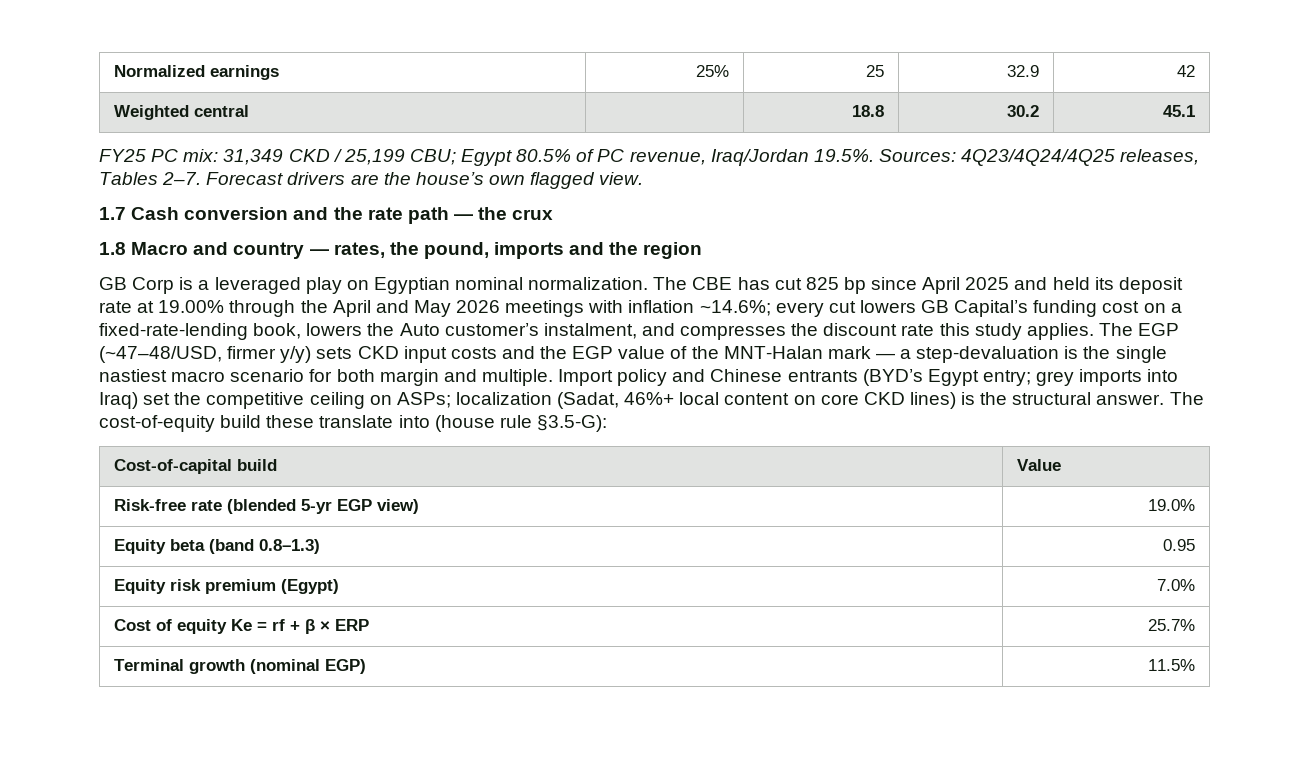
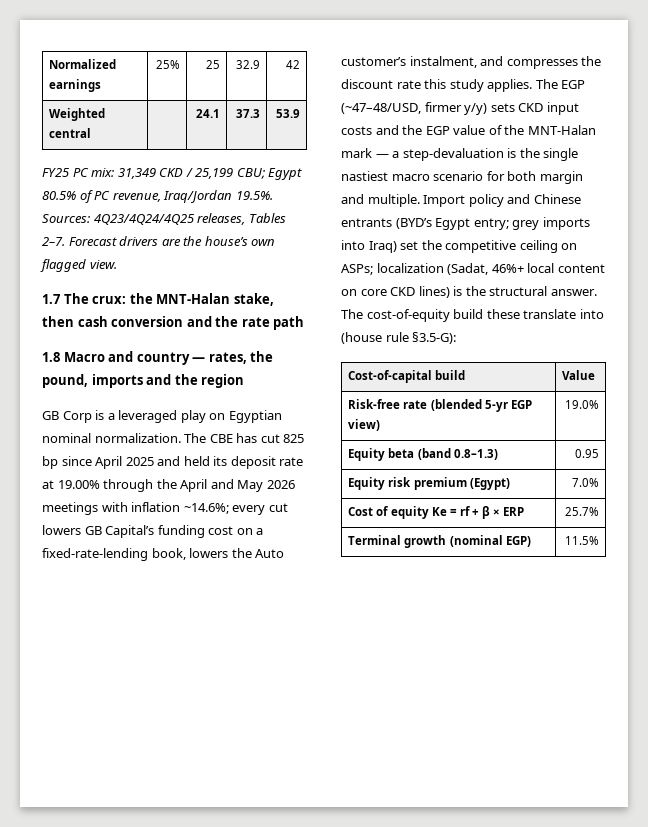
[852,105,885,117] [1007,105,1040,117] [1163,105,1196,117] 18.8 | 30.2 | 45.1 -> [195,109,220,118] [235,109,260,118] [275,109,300,118] 24.1 | 37.3 | 53.9
[131,207,180,220] Cash -> [63,293,274,306] [42,316,108,327] The crux: the MNT-Halan stake, then cash
[453,207,554,220] — the crux -> (305, 323) none

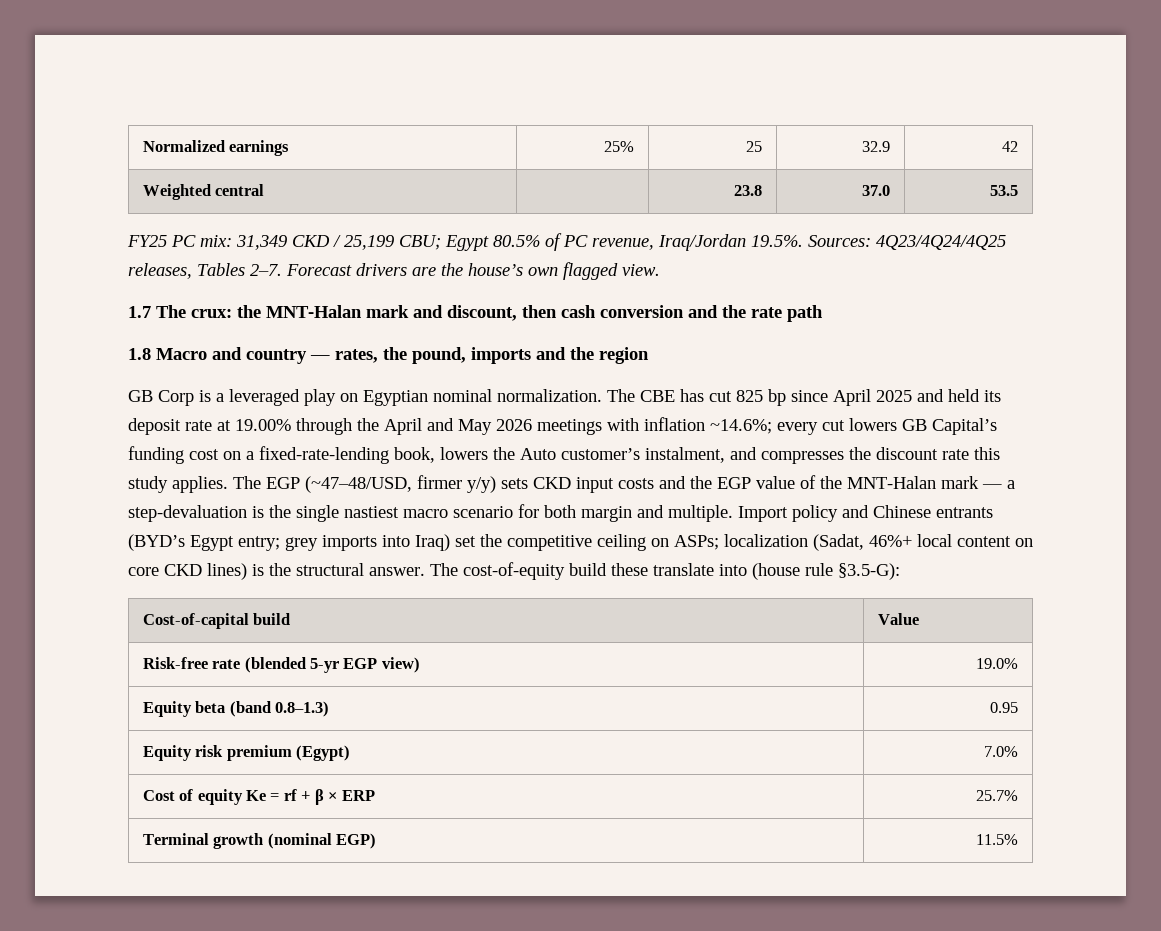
[195,109,220,118] [235,109,260,118] [275,109,300,118] 24.1 | 37.3 | 53.9 -> [734,185,763,196] [862,185,891,196] [990,185,1019,196] 23.8 | 37.0 | 53.5
[233,293,274,306] stake, -> [366,305,517,321] mark and discount,

